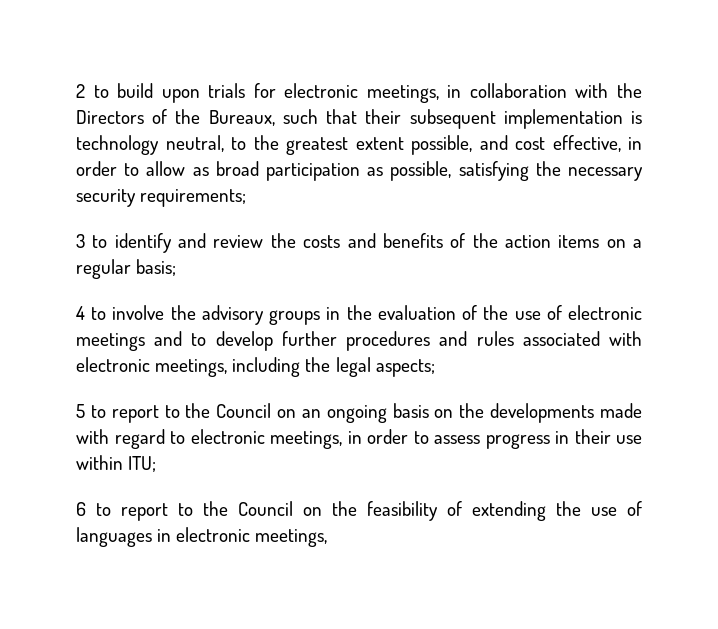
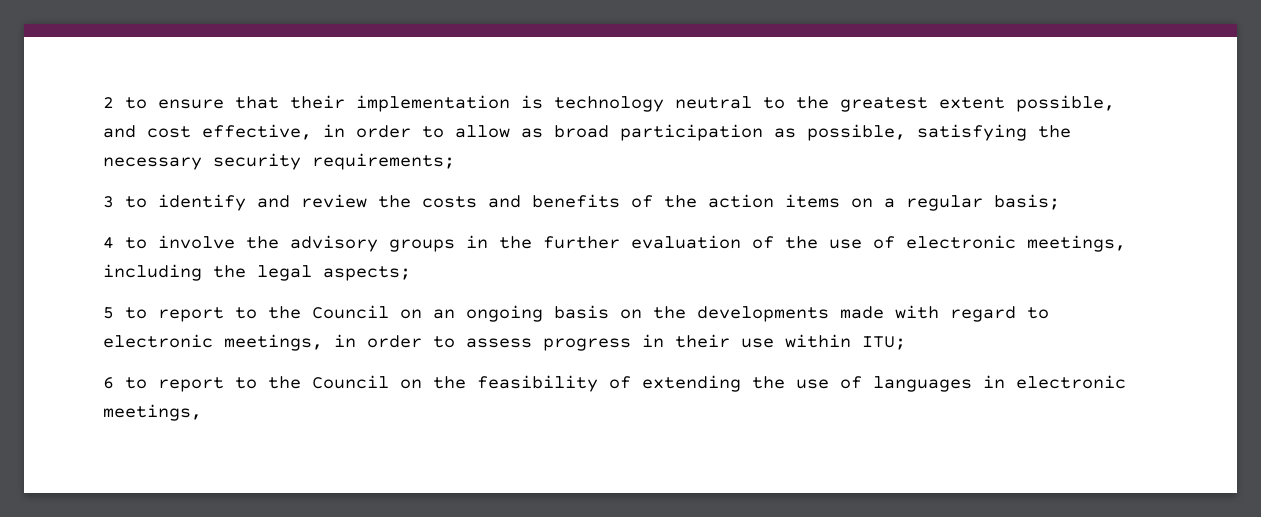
[117,83,642,103] [76,109,318,126] build upon trials for electronic meetings, in collaboration with the Directors of the Bureaux, such -> [158,99,224,109] ensure
[409,109,496,129] subsequent -> (345, 102) none
[165,135,224,152] neutral, -> [675,96,752,109] neutral
(372, 312) none -> [543,236,620,249] further
[76,331,642,351] [76,357,150,372] meetings and to develop further procedures and rules associated with electronic -> (1016, 242) none

